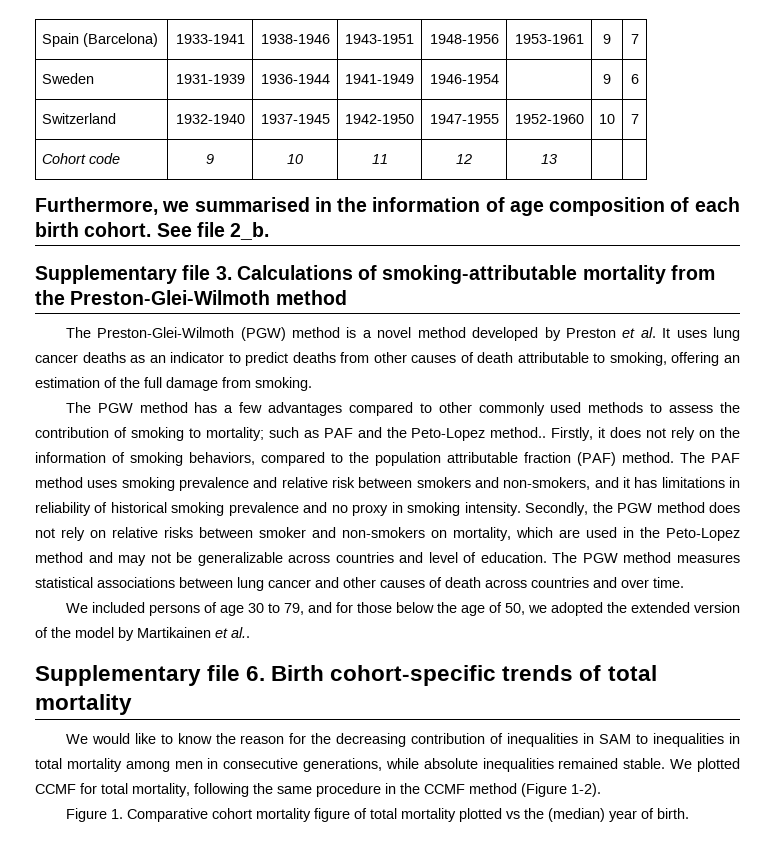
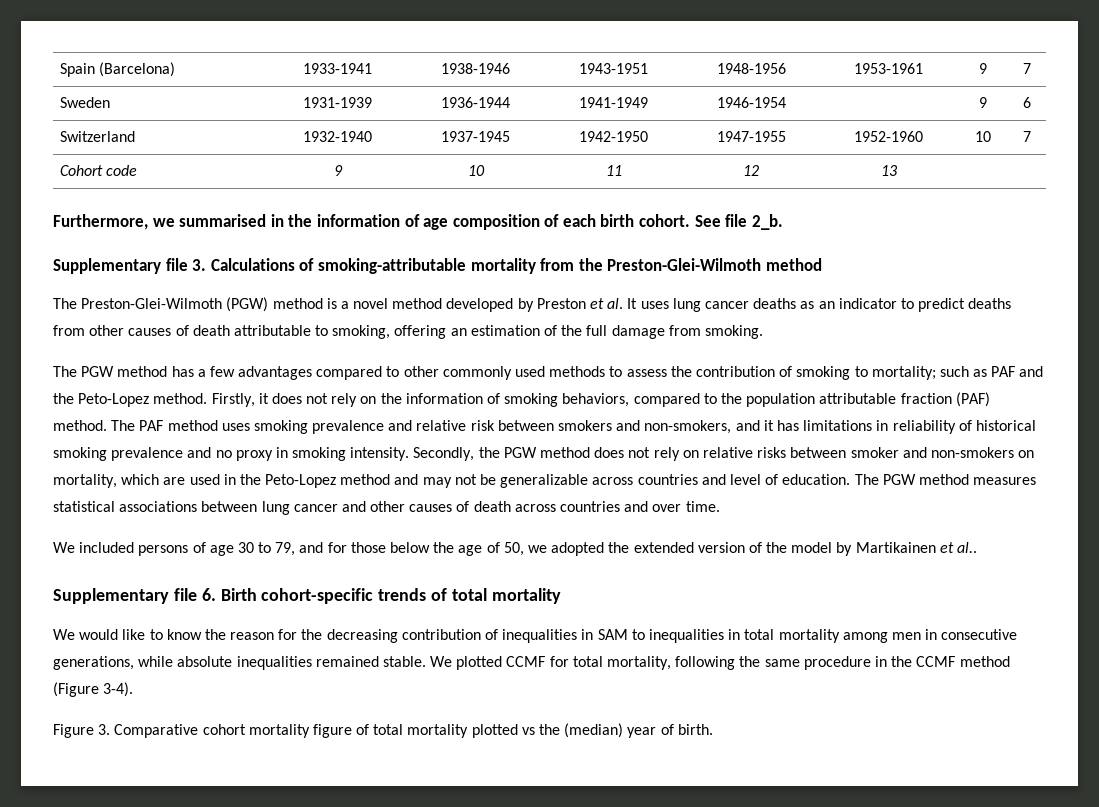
[490,427,547,438] method.. -> [153,393,208,404] method.
[571,783,601,797] 1-2). -> [103,682,134,697] 3-4).
[110,809,123,819] 1. -> [98,724,111,735] 3.

